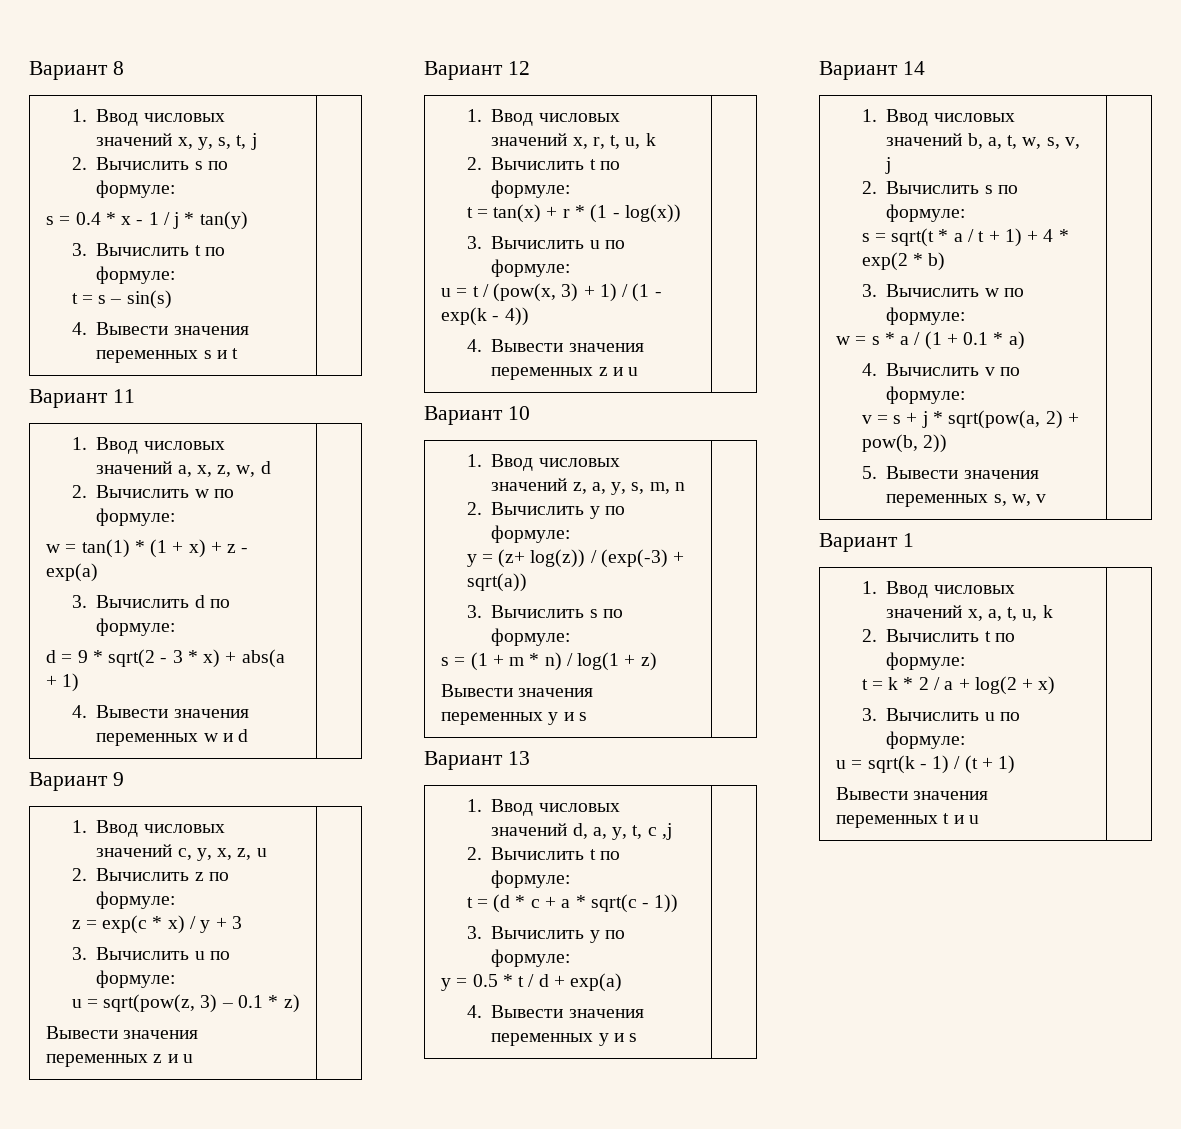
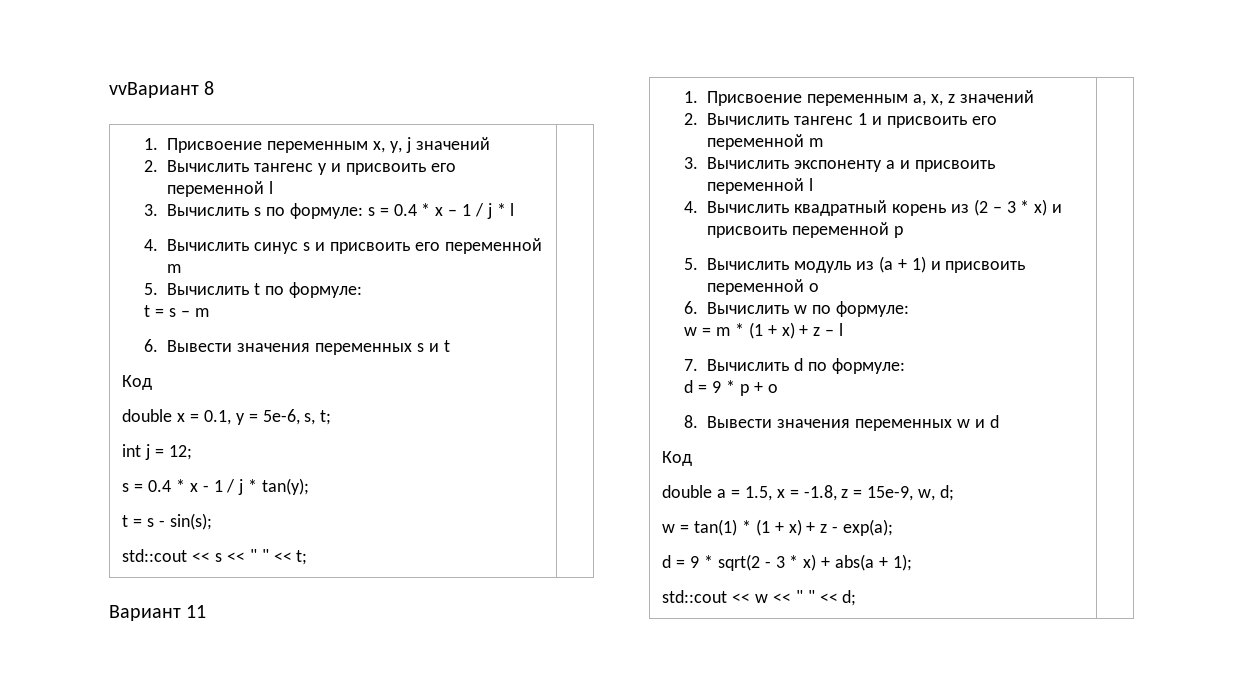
[29,61,108,80] Вариант -> [109,82,199,98] vvВариант
[96,109,225,126] [96,133,257,150] [71,157,228,170] [96,180,176,198] Ввод числовых значений x, y, s, t, j // 2. Вычислить s по формуле: -> [167,137,490,153] [144,160,456,175] [167,181,274,197] [144,203,515,219] [144,238,542,254] [167,264,182,273] [144,282,363,298] [144,305,209,317] [144,339,450,355] [122,375,153,390] [122,409,332,425] [122,444,192,460] Присвоение переменным x, y, j значений // 2. Вычислить тангенс y и присвоить его переменной l // 3. Вычислить s по формуле: s = 0.4 * x – 1 / j * l // 4. Вычислить синус s и присвоить его переменной m // 5. Вычислить t по формуле: // t = s – m // 6. Вывести значения переменных s и t // Код // double x = 0.1, y = 5e-6, s, t; // int j = 12;
[199,211,248,230] [71,243,225,256] [96,266,176,284] [71,290,172,309] [71,322,249,335] [96,348,239,363] [29,389,135,408] [71,437,225,454] [96,461,271,477] [71,485,234,498] [96,508,176,526] tan(y) // 3. Вычислить t по формуле: // t = s – sin(s) // 4. Вывести значения переменных s и t | // Вариант 11 // 1. Ввод числовых значений a, x, z, w, d // 2. Вычислить w по формуле: -> [261,478,309,495] [122,513,212,530] [122,549,308,565] [109,605,207,621] [684,90,1034,106] [684,113,997,128] [707,134,824,150] [684,157,995,172] [707,178,814,194] [684,199,1063,216] [707,222,904,238] [684,256,1026,273] [707,279,820,295] [684,301,910,317] [684,322,844,339] [684,358,906,374] [684,380,778,396] [684,415,999,431] [662,451,693,466] [662,485,954,501] tan(y); // t = s - sin(s); // std::cout << s << " " << t; | // Вариант 11 // 1. Присвоение переменным a, x, z значений // 2. Вычислить тангенс 1 и присвоить его переменной m // 3. Вычислить экспоненту a и присвоить переменной l // 4. Вычислить квадратный корень из (2 – 3 * x) и присвоить переменной p // 5. Вычислить модуль из (a + 1) и присвоить переменной o // 6. Вычислить w по формуле: // w = m * (1 + x) + z – l // 7. Вычислить d по формуле: // d = 9 * p + o // 8. Вывести значения переменных w и d // Код // double a = 1.5, x = -1.8, z = 15e-9, w, d;
[46,563,99,582] [71,595,230,608] [96,618,176,636] exp(a) // 3. Вычислить d по формуле: -> [842,519,893,536] exp(a);
[62,673,80,692] [71,705,249,718] [96,729,249,746] [29,772,124,791] [71,820,225,837] [96,844,267,861] [71,868,229,881] [96,891,176,909] [71,915,242,934] [71,947,230,960] [96,970,176,988] [71,994,300,1013] [46,1026,199,1039] [46,1054,193,1067] [424,61,530,80] [466,109,620,126] [491,133,656,149] [466,157,620,170] [491,180,571,198] [466,204,681,223] [466,236,625,249] [491,259,571,277] [441,283,662,302] [441,307,529,326] [466,339,644,352] [491,367,639,380] [424,406,530,425] [466,454,620,471] [491,478,686,495] [466,502,625,519] [491,525,571,543] [466,549,685,568] [466,573,527,592] [466,605,623,618] [491,628,571,646] [441,652,657,671] [441,684,594,697] [441,712,587,725] [424,751,530,770] [466,799,620,816] [491,823,673,840] [466,847,620,860] [491,870,571,888] [466,894,679,913] [466,926,625,943] [491,949,571,967] [441,973,623,992] [466,1005,644,1018] [491,1033,638,1046] [819,61,925,80] [861,109,1015,126] [886,133,1081,149] [885,157,892,174] [861,181,1018,194] [886,204,966,222] [861,228,1069,247] [861,252,946,271] [861,284,1024,297] [886,307,966,325] [836,331,1025,350] [861,363,1020,376] [886,386,966,404] [861,410,1079,429] [861,434,947,453] [861,466,1039,479] [886,494,1047,507] [819,533,914,552] [861,581,1015,598] [886,605,1053,621] [861,629,1015,642] [886,652,966,670] [861,676,1056,695] [861,708,1020,721] [886,731,966,749] [836,755,1016,774] [836,787,989,800] [836,813,979,828] 1) // 4. Вывести значения переменных w и d | // Вариант 9 // 1. Ввод числовых значений c, y, x, z, u // 2. Вычислить z по формуле: // z = exp(c * x) / y + 3 // 3. Вычислить u по формуле: // u = sqrt(pow(z, 3) – 0.1 * z) // Вывести значения переменных z и u | // Вариант 12 // 1. Ввод числовых значений x, r, t, u, k // 2. Вычислить t по формуле: // t = tan(x) + r * (1 - log(x)) // 3. Вычислить u по формуле: // u = t / (pow(x, 3) + 1) / (1 - exp(k - 4)) // 4. Вывести значения переменных z и u | // Вариант 10 // 1. Ввод числовых значений z, a, y, s, m, n // 2. Вычислить y по формуле: // y = (z+ log(z)) / (exp(-3) + sqrt(a)) // 3. Вычислить s по формуле: // s = (1 + m * n) / log(1 + z) // Вывести значения переменных y и s | // Вариант 13 // 1. Ввод числовых значений d, a, y, t, c ,j // 2. Вычислить t по формуле: // t = (d * c + a * sqrt(c - 1)) // 3. Вычислить y по формуле: // y = 0.5 * t / d + exp(a) // 4. Вывести значения переменных y и s | // Вариант 14 // 1. Ввод числовых значений b, a, t, w, s, v, j // 2. Вычислить s по формуле: // s = sqrt(t * a / t + 1) + 4 * exp(2 * b) // 3. Вычислить w по формуле: // w = s * a / (1 + 0.1 * a) // 4. Вычислить v по формуле: // v = s + j * sqrt(pow(a, 2) + pow(b, 2)) // 5. Вывести значения переменных s, w, v | // Вариант 1 // 1. Ввод числовых значений x, a, t, u, k // 2. Вычислить t по формуле: // t = k * 2 / a + log(2 + x) // 3. Вычислить u по формуле: // u = sqrt(k - 1) / (t + 1) // Вывести значения переменных t и u -> [892,554,912,571] [662,590,857,606] 1); // std::cout << w << " " << d;

